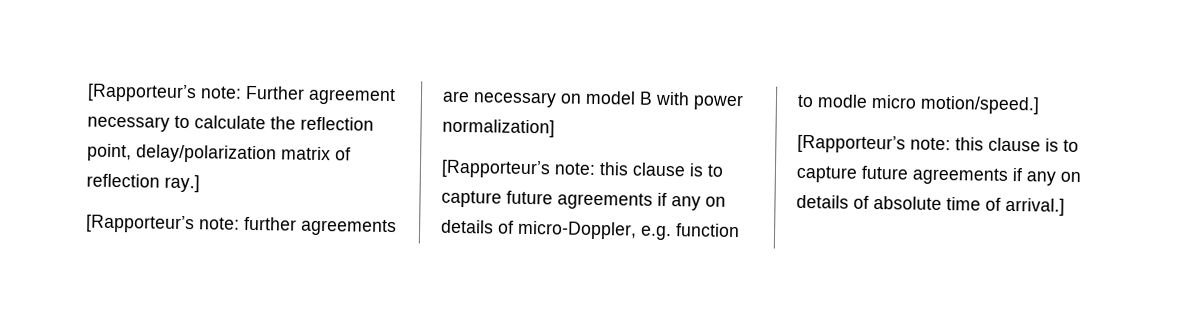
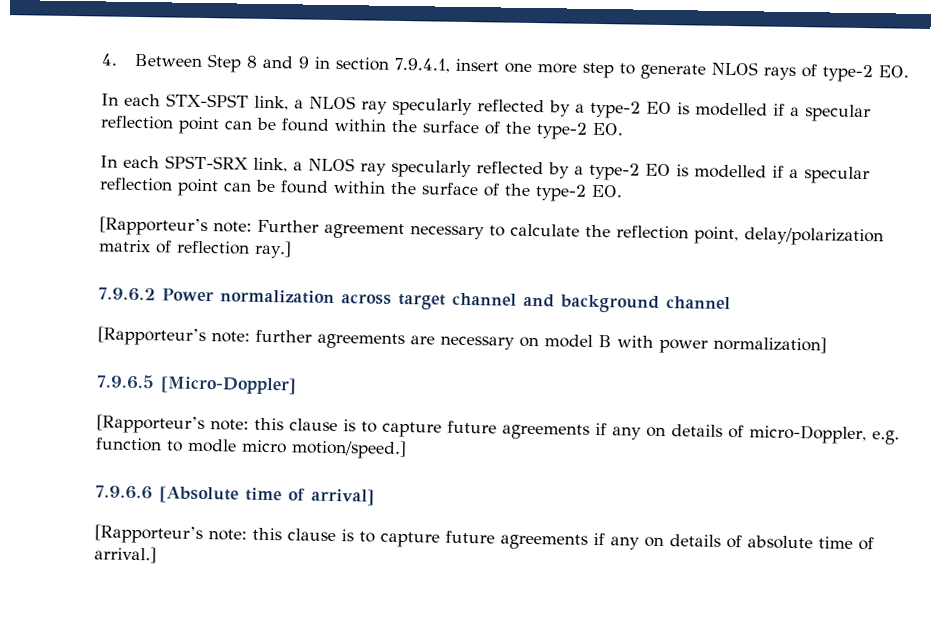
(87, 93) none -> [101,53,909,83] [101,93,871,123] [100,115,624,140] [100,155,870,185] [99,177,623,202] 4. Between Step 8 and 9 in section 7.9.4.1, insert one more step to generate NLOS rays of type-2 EO. // In each STX-SPST link, a NLOS ray specularly reflected by a type-2 EO is modelled if a specular reflection point can be found within the surface of the type-2 EO. // In each SPST-SRX link, a NLOS ray specularly reflected by a type-2 EO is modelled if a specular reflection point can be found within the surface of the type-2 EO. //
(200, 183) none -> [98,287,731,313] // 7.9.6.2 Power normalization across target channel and background channel
(555, 128) none -> [96,374,297,395] // 7.9.6.5 [Micro-Doppler]
(1040, 105) none -> [95,485,375,506] // 7.9.6.6 [Absolute time of arrival]

